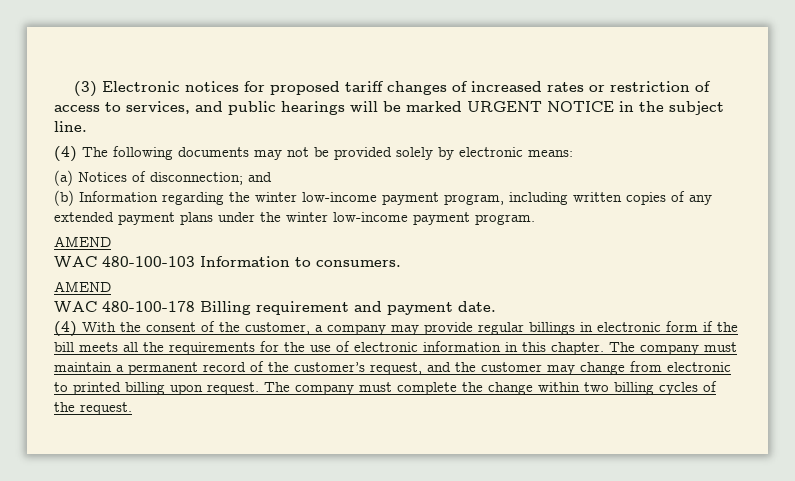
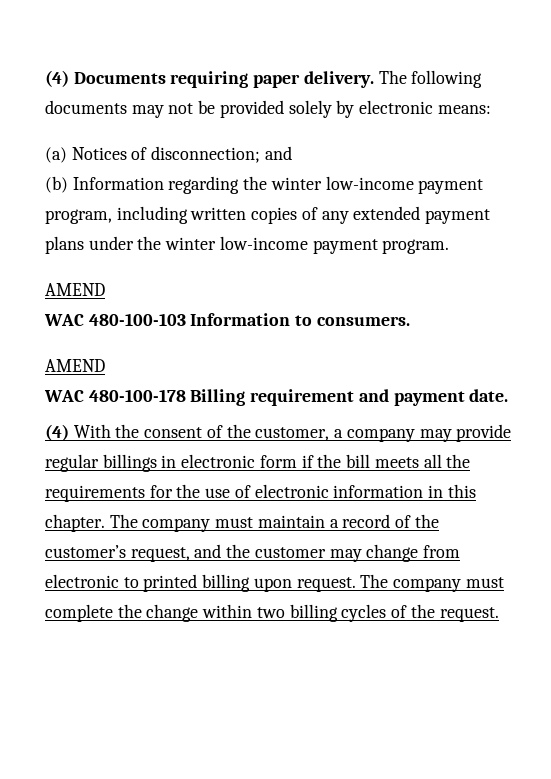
[73,81,711,97] [54,101,724,115] [54,121,87,132] [54,146,77,162] (3) Electronic notices for proposed tariff changes of increased rates or restriction of access to services, and public hearings will be marked URGENT NOTICE in the subject line. // (4) -> [45,70,374,88] (4) Documents requiring paper delivery.
[128,362,198,375] permanent -> (339, 523) none

